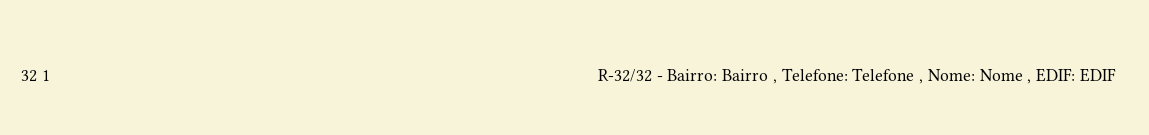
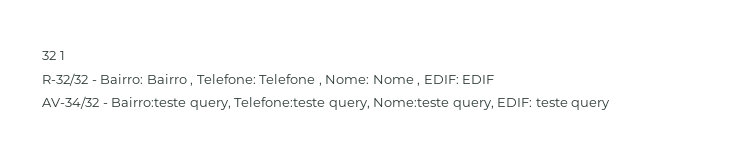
(1116, 75) none -> [42,96,611,110] // AV-34/32 - Bairro:teste query, Telefone:teste query, Nome:teste query, EDIF: teste query

